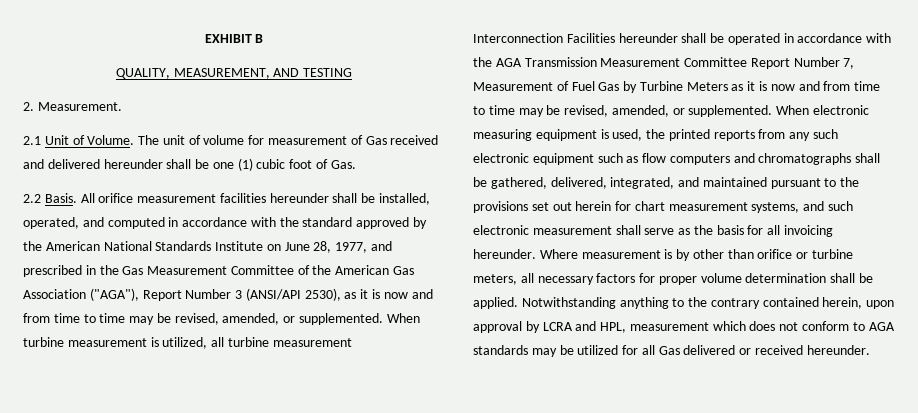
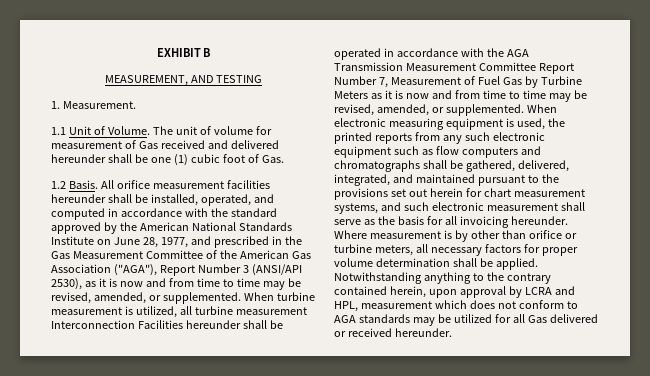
[115,68,170,79] QUALITY, -> (212, 52) none
[23,102,34,111] 2. -> [51,101,60,109] 1.
[23,136,41,145] 2.1 -> [51,127,66,135] 1.1
[23,194,41,203] 2.2 -> [51,181,66,189] 1.2

